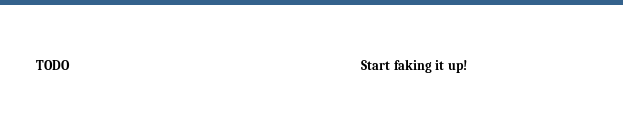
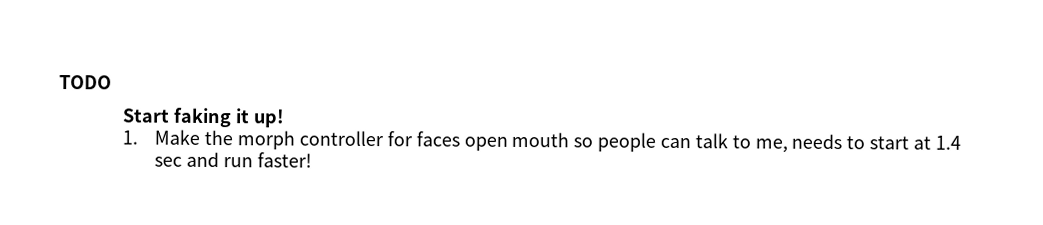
(467, 66) none -> [122,129,961,153] [154,151,313,168] // 1. Make the morph controller for faces open mouth so people can talk to me, needs to start at 1.4 sec and run faster!

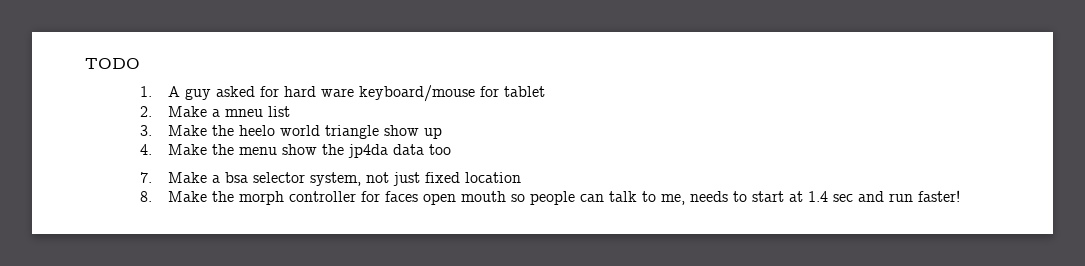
[122,107,285,128] [122,130,139,145] Start faking it up! // 1. -> [140,85,545,102] [140,106,290,117] [140,125,442,139] [140,144,451,158] [140,172,521,186] [140,191,153,202] 1. A guy asked for hard ware keyboard/mouse for tablet // 2. Make a mneu list // 3. Make the heelo world triangle show up // 4. Make the menu show the jp4da data too // 7. Make a bsa selector system, not just fixed location // 8.

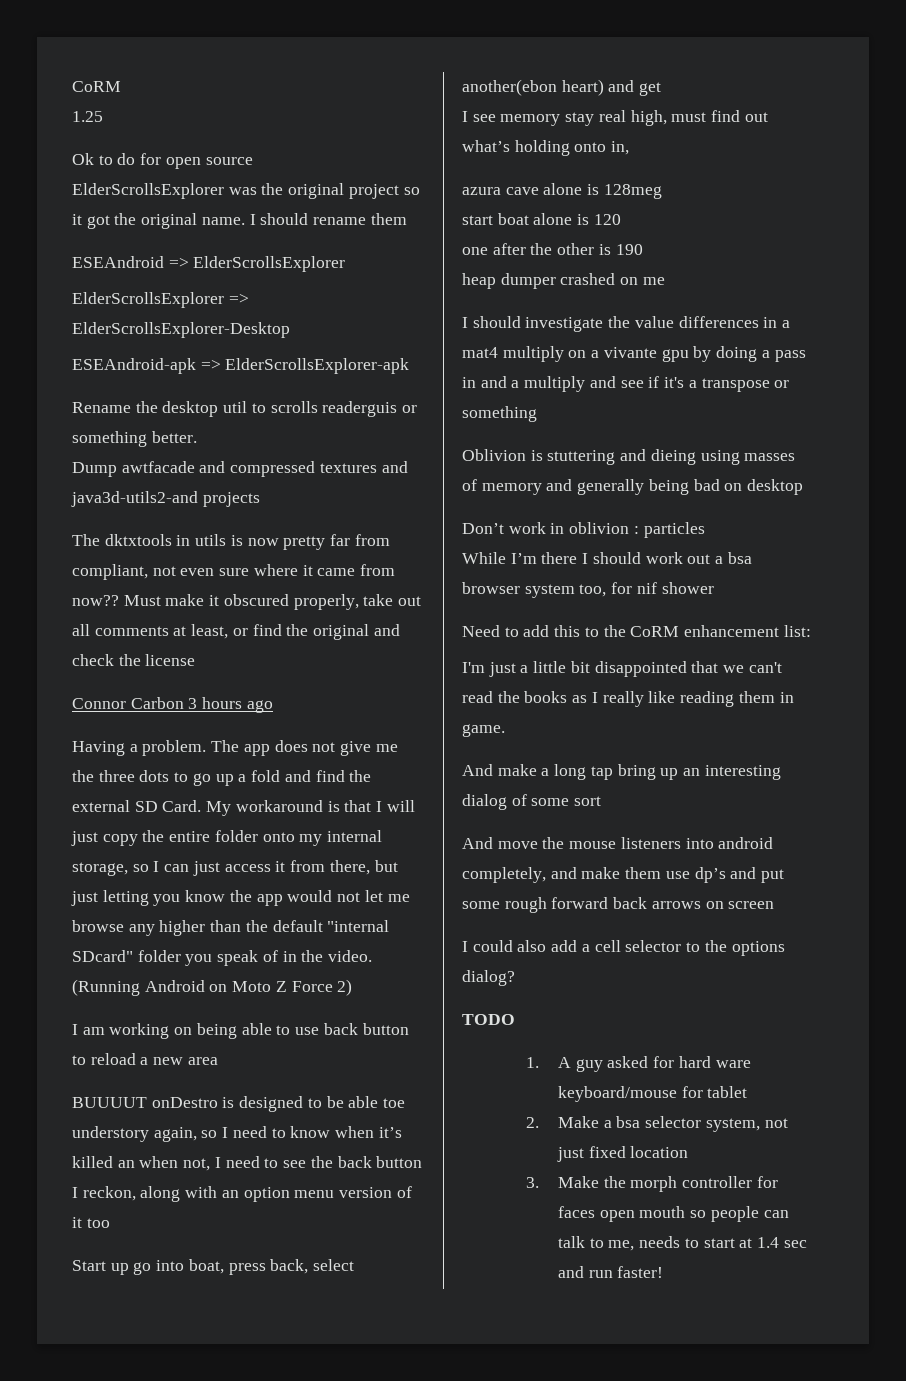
(85, 63) none -> [72,81,121,92] [72,111,103,122] [72,153,253,169] [72,183,420,199] [72,213,407,229] [72,256,346,272] [72,292,249,308] [72,322,290,338] [72,358,410,374] [72,401,418,417] [72,431,197,447] [72,461,408,477] [71,491,260,507] [72,534,390,550] [72,564,396,580] [72,594,422,610] [72,624,400,640] [72,654,196,666] [72,697,273,713] [72,740,398,756] [72,770,372,786] [72,800,415,816] [71,830,383,846] [72,860,398,876] [71,890,410,906] [72,920,390,936] [72,950,373,966] [72,979,353,996] [72,1023,409,1039] [72,1053,218,1065] [72,1096,406,1112] [72,1126,402,1142] [72,1156,423,1171] [72,1186,412,1202] [72,1217,110,1228] [72,1259,355,1275] [462,79,662,96] [462,110,768,126] [462,140,630,156] [462,183,662,199] [462,213,621,225] [462,243,643,255] [462,273,665,289] [462,316,791,332] [462,346,806,362] [462,376,790,392] [462,406,537,422] [462,449,796,465] [462,479,804,495] [462,522,705,538] [462,552,752,564] [462,582,714,598] [462,625,811,637] [462,661,782,677] [462,691,794,707] [462,724,505,737] [462,764,781,780] [462,794,602,810] [462,837,774,849] [462,867,785,883] [462,897,775,913] [462,940,785,956] [462,970,515,986] CoRM // 1.25 // Ok to do for open source // ElderScrollsExplorer was the original project so it got the original name. I should rename them // ESEAndroid => ElderScrollsExplorer // ElderScrollsExplorer => ElderScrollsExplorer-Desktop // ESEAndroid-apk => ElderScrollsExplorer-apk // Rename the desktop util to scrolls readerguis or something better. // Dump awtfacade and compressed textures and java3d-utils2-and projects // The dktxtools in utils is now pretty far from compliant, not even sure where it came from now?? Must make it obscured properly, take out all comments at least, or find the original and check the license // Connor Carbon 3 hours ago // Having a problem. The app does not give me the three dots to go up a fold and find the external SD Card. My workaround is that I will just copy the entire folder onto my internal storage, so I can just access it from there, but just letting you know the app would not let me browse any higher than the default "internal SDcard" folder you speak of in the video. (Running Android on Moto Z Force 2) // I am working on being able to use back button to reload a new area // BUUUUT onDestro is designed to be able toe understory again, so I need to know when it’s killed an when not, I need to see the back button I reckon, along with an option menu version of it too // Start up go into boat, press back, select another(ebon heart) and get // I see memory stay real high, must find out what’s holding onto in, // azura cave alone is 128meg // start boat alone is 120 // one after the other is 190 // heap dumper crashed on me // I should investigate the value differences in a mat4 multiply on a vivante gpu by doing a pass in and a multiply and see if it's a transpose or something // Oblivion is stuttering and dieing using masses of memory and generally being bad on desktop // Don’t work in oblivion : particles // While I’m there I should work out a bsa browser system too, for nif shower // Need to add this to the CoRM enhancement list: // I'm just a little bit disappointed that we can't read the books as I really like reading them in game. // And make a long tap bring up an interesting dialog of some sort // And move the mouse listeners into android completely, and make them use dp’s and put some rough forward back arrows on screen // I could also add a cell selector to the options dialog? //
[224,106,290,117] [140,125,442,139] [140,144,451,158] [140,172,220,183] mneu list // 3. Make the heelo world triangle show up // 4. Make the menu show the jp4da data too // 7. Make a -> (612, 1124) none
[140,191,153,202] 8. -> [525,1177,539,1188] 3.

